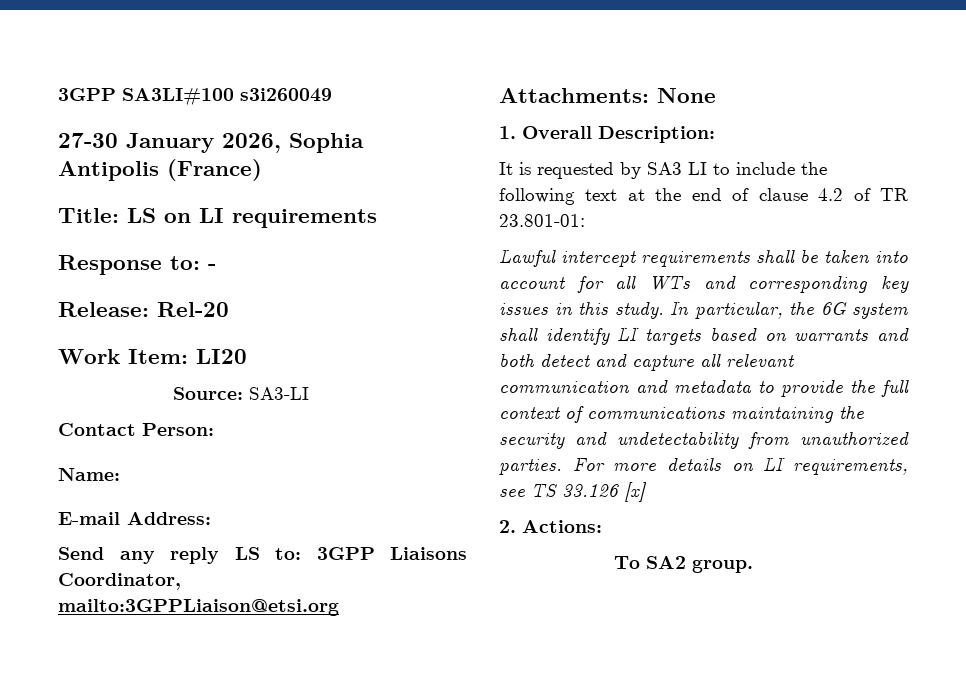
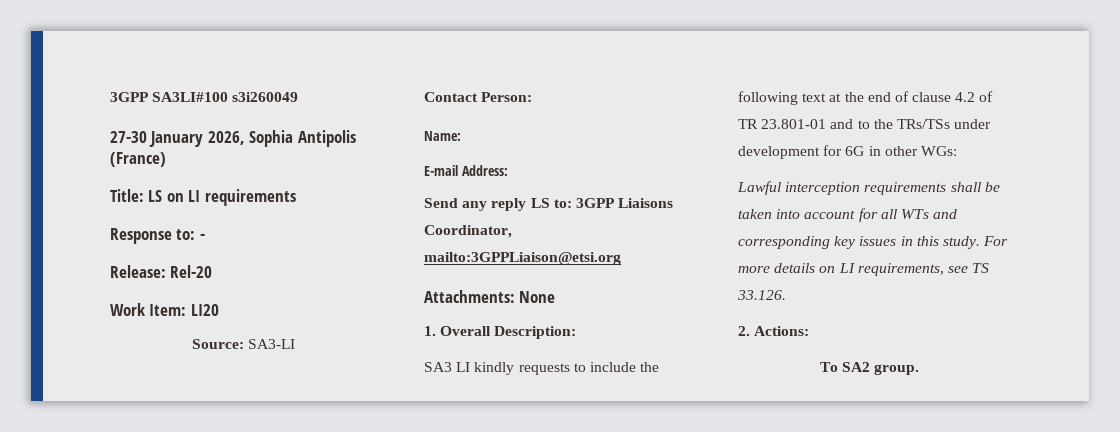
[499,162,707,179] It is requested by SA3 LI -> [424,362,570,375] SA3 LI kindly requests
[499,214,585,227] 23.801-01: -> [761,119,992,129] [738,145,957,159] 23.801-01 and to the TRs/TSs under development for 6G in other WGs:
[561,251,637,267] intercept -> [785,182,861,195] interception
[670,301,908,319] [499,327,909,345] [499,353,795,371] [499,380,909,397] [499,406,864,423] [499,431,909,449] [499,459,562,475] In particular, the 6G system shall identify LI targets based on warrants and both detect and capture all relevant communication and metadata to provide the full context of communications maintaining the security and undetectability from unauthorized parties. -> (980, 242) none
[562,482,647,502] 33.126 [x] -> [737,290,786,300] 33.126.

